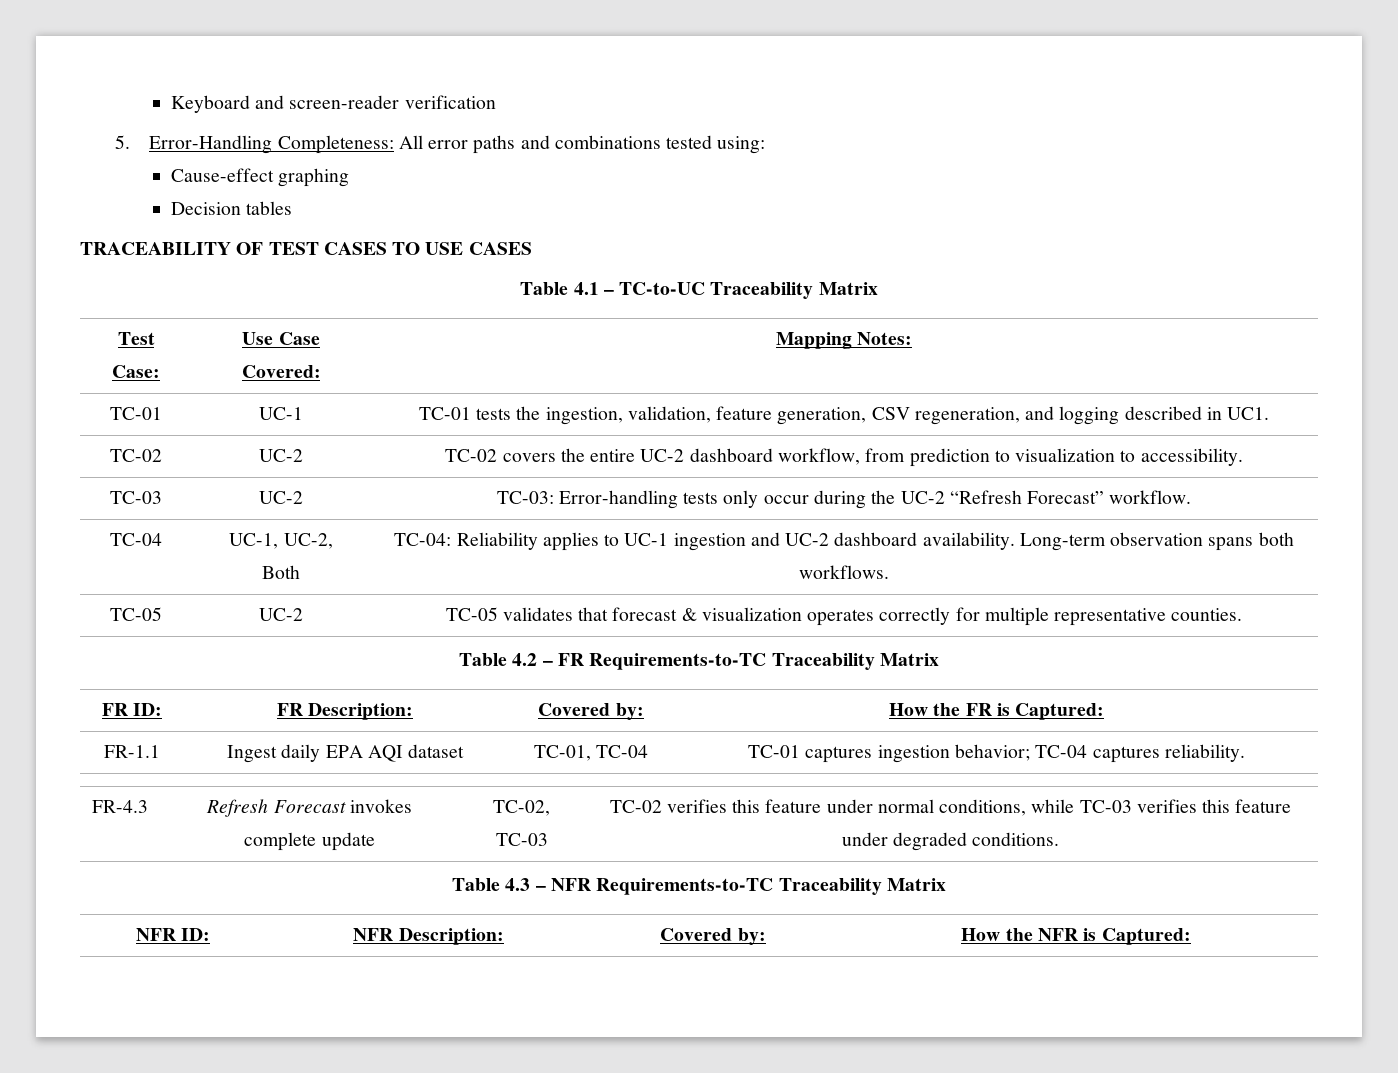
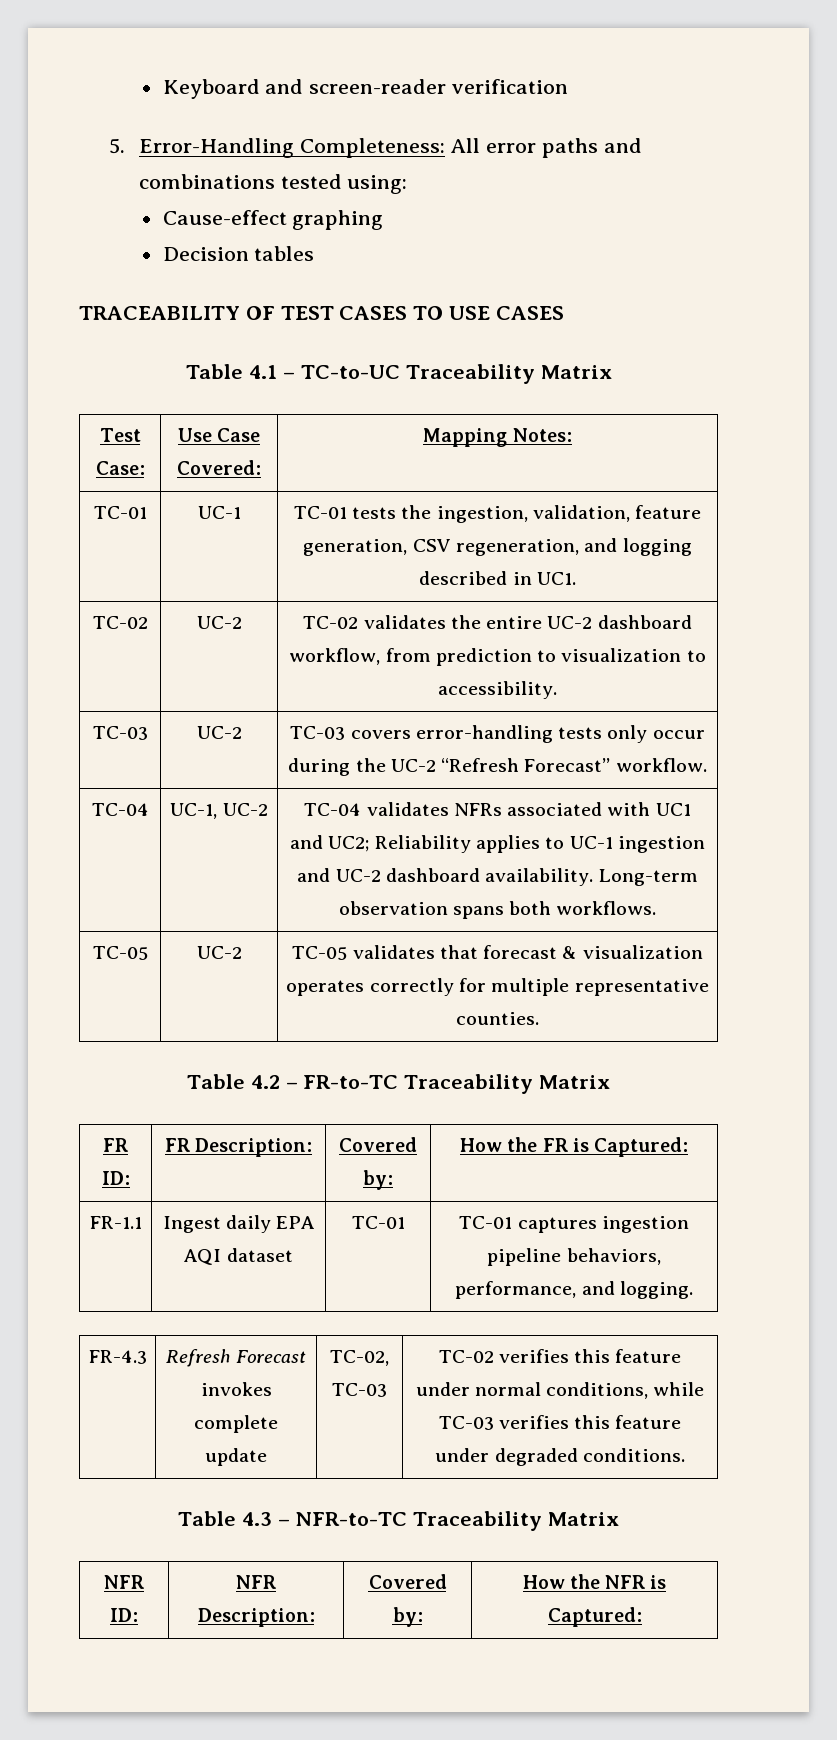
[502,453,556,462] covers -> [363,615,446,629] validates
[496,490,678,509] TC-03: Error-handling -> [290,725,553,743] TC-03 covers error-handling
[283,533,333,549] [262,565,300,579] [394,533,452,546] UC-2, // Both | TC-04: -> [222,803,268,816] [304,802,691,816] [290,835,370,852] UC-2 | TC-04 validates NFRs associated with UC1 and UC2;
[558,653,767,670] FR Requirements-to-TC -> [303,1075,399,1089] FR-to-TC
[533,745,649,761] TC-01, TC-04 -> [351,1216,405,1229] TC-01
[955,744,1245,763] behavior; TC-04 captures reliability. -> [487,1248,661,1266] [455,1281,693,1299] pipeline behaviors, performance, and logging.
[551,878,774,895] NFR Requirements-to-TC -> [295,1512,408,1526] NFR-to-TC

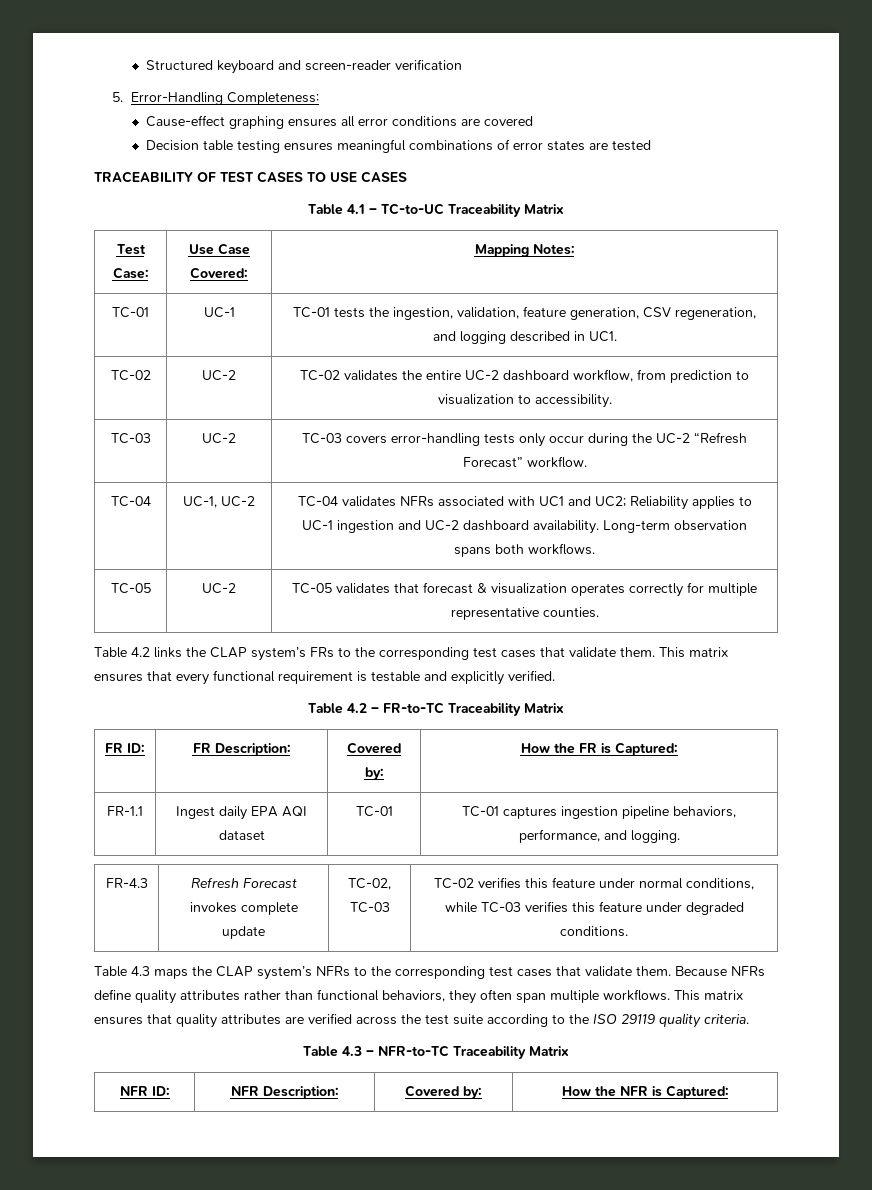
[162,79,260,99] Keyboard -> [146,60,275,74] Structured keyboard
[450,138,642,158] [138,174,408,194] [162,210,384,230] [162,246,315,261] All error paths and combinations tested using: // Cause-effect graphing // Decision tables -> [146,115,534,129] [146,139,652,153] // Cause-effect graphing ensures all error conditions are covered // Decision table testing ensures meaningful combinations of error states are tested
(539, 1018) none -> [94,647,728,661] [94,670,555,685] // Table 4.2 links the CLAP system’s FRs to the corresponding test cases that validate them. This matrix ensures that every functional requirement is testable and explicitly verified.
(685, 1455) none -> [94,966,765,980] [94,989,743,1004] [94,1013,749,1028] // Table 4.3 maps the CLAP system’s NFRs to the corresponding test cases that validate them. Because NFRs define quality attributes rather than functional behaviors, they often span multiple workflows. This matrix ensures that quality attributes are verified across the test suite according to the ISO 29119 quality criteria.

